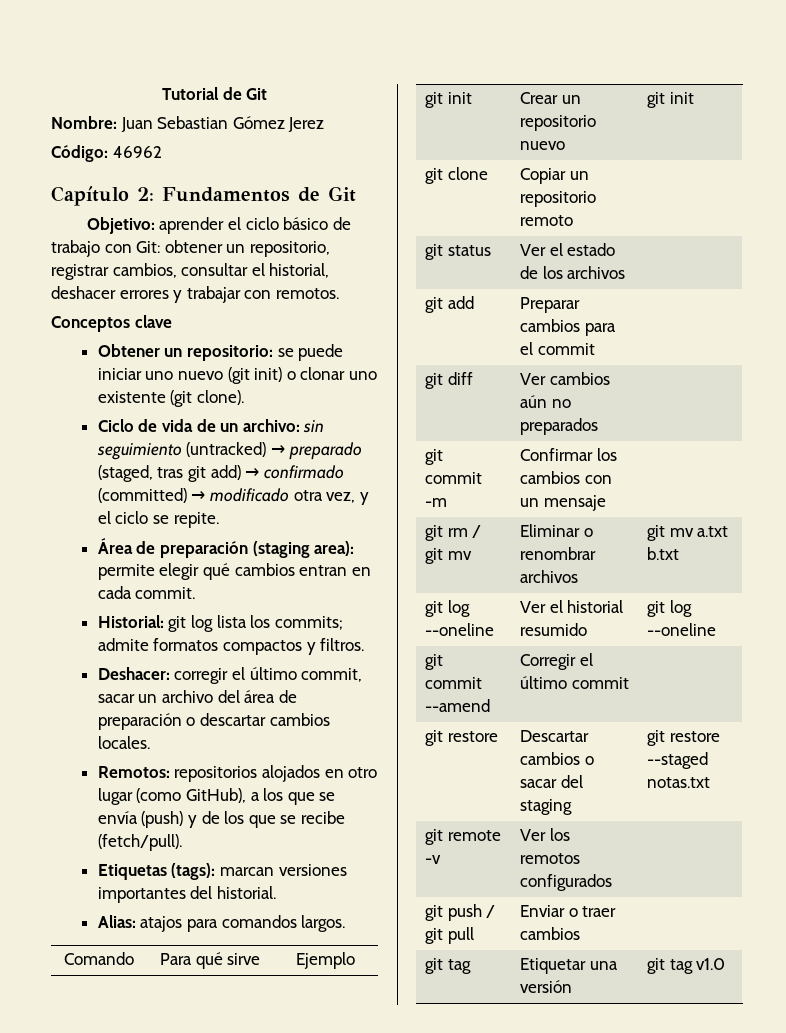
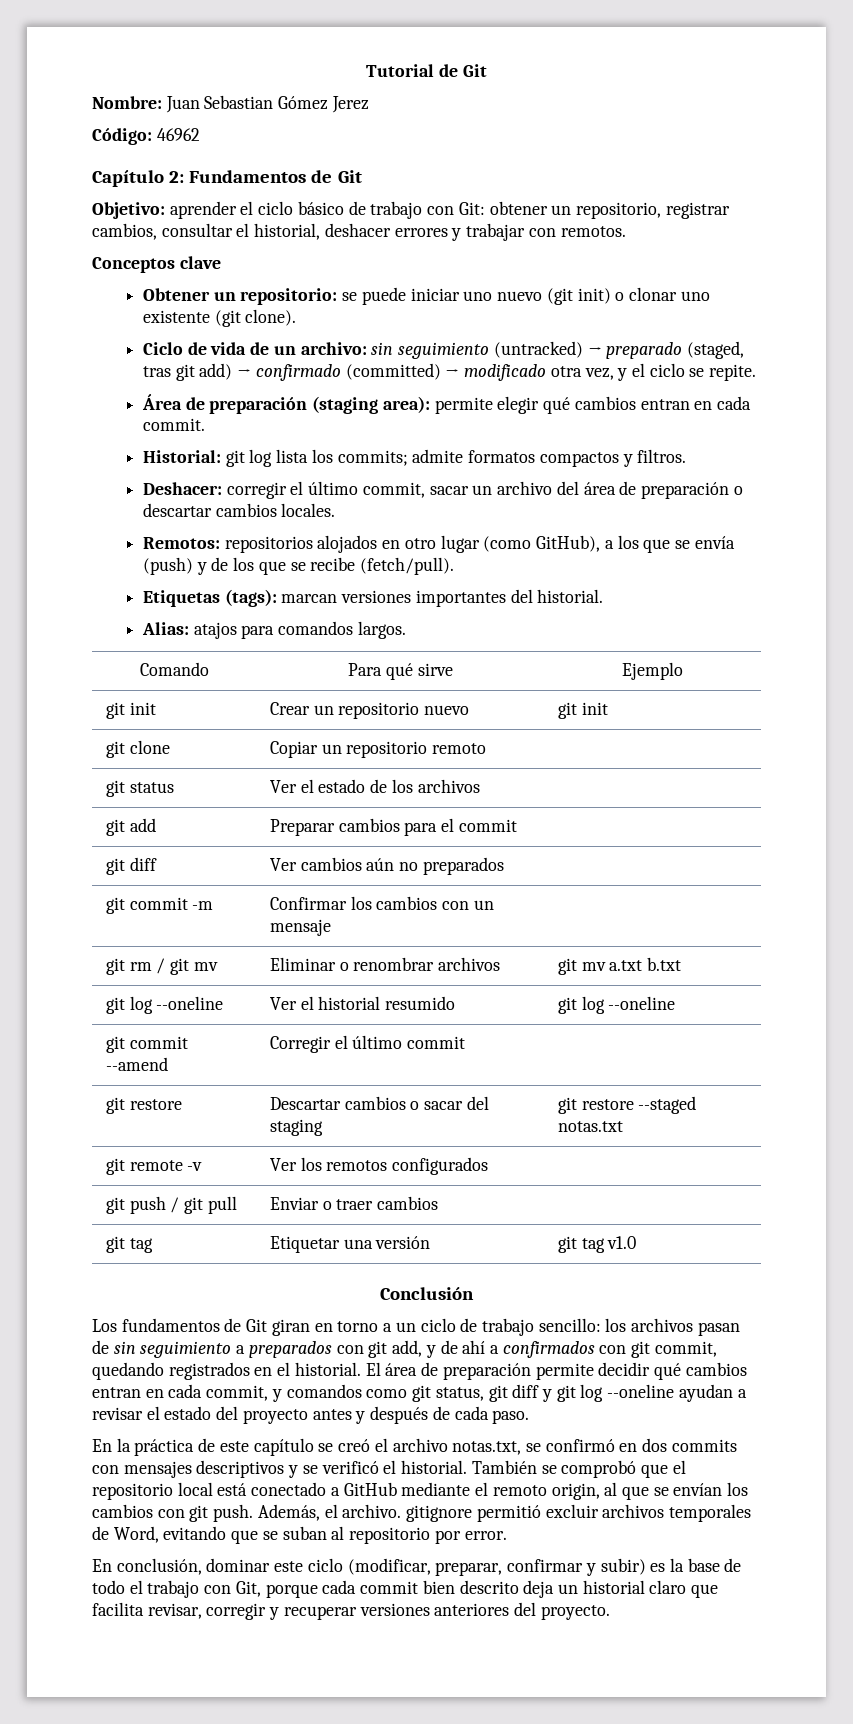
(726, 964) none -> [380,1287,474,1300] [92,1318,740,1336] [92,1340,717,1358] [92,1362,747,1380] [92,1384,747,1402] [92,1406,530,1424] [92,1438,737,1456] [92,1460,686,1478] [92,1482,749,1500] [92,1504,751,1522] [92,1526,507,1544] [92,1558,742,1576] [92,1580,719,1598] [92,1602,610,1620] // Conclusión // Los fundamentos de Git giran en torno a un ciclo de trabajo sencillo: los archivos pasan de sin seguimiento a preparados con git add, y de ahí a confirmados con git commit, quedando registrados en el historial. El área de preparación permite decidir qué cambios entran en cada commit, y comandos como git status, git diff y git log --oneline ayudan a revisar el estado del proyecto antes y después de cada paso. // En la práctica de este capítulo se creó el archivo notas.txt, se confirmó en dos commits con mensajes descriptivos y se verificó el historial. También se comprobó que el repositorio local está conectado a GitHub mediante el remoto origin, al que se envían los cambios con git push. Además, el archivo. gitignore permitió excluir archivos temporales de Word, evitando que se suban al repositorio por error. // En conclusión, dominar este ciclo (modificar, preparar, confirmar y subir) es la base de todo el trabajo con Git, porque cada commit bien descrito deja un historial claro que facilita revisar, corregir y recuperar versiones anteriores del proyecto.

